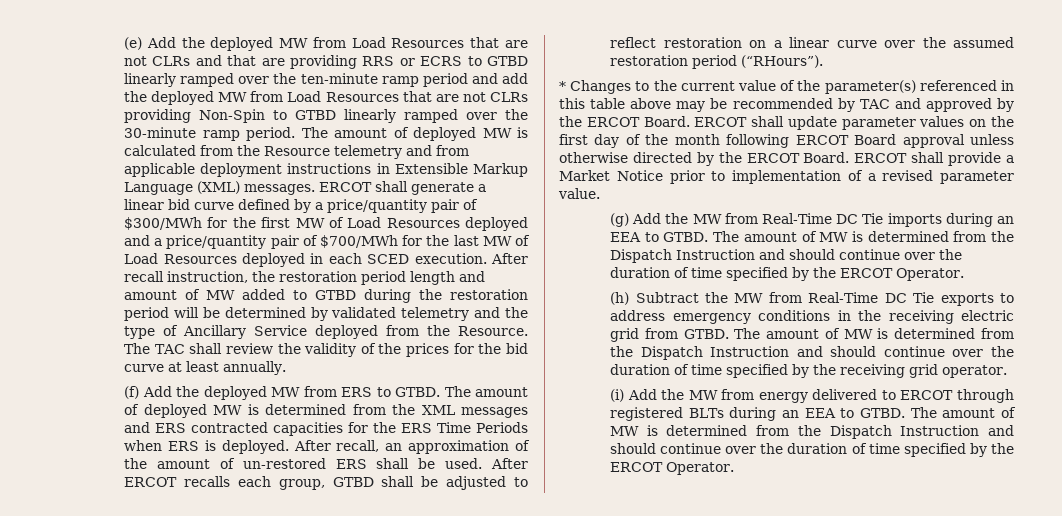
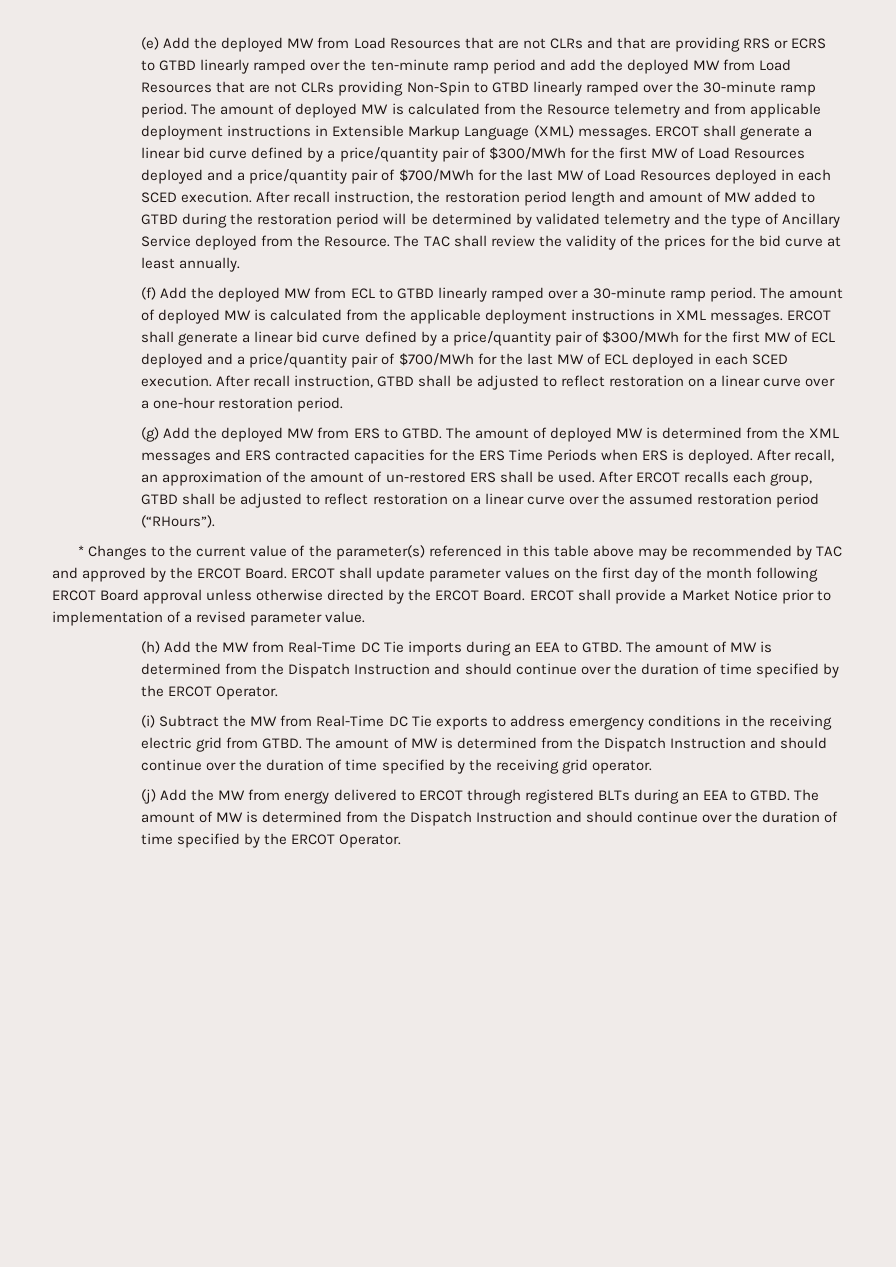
(337, 391) none -> [350,287,844,302] [141,309,831,324] [141,331,836,346] [141,353,789,368] [141,375,835,390] [141,397,344,412] [141,427,350,442] ECL to GTBD linearly ramped over a 30-minute ramp period. The amount of deployed MW is calculated from the applicable deployment instructions in XML messages. ERCOT shall generate a linear bid curve defined by a price/quantity pair of $300/MWh for the first MW of ECL deployed and a price/quantity pair of $700/MWh for the last MW of ECL deployed in each SCED execution. After recall instruction, GTBD shall be adjusted to reflect restoration on a linear curve over a one-hour restoration period. // (g) Add the deployed MW from
[610,213,630,227] (g) -> [141,641,161,654] (h)
[610,292,630,305] (h) -> [141,715,156,728] (i)
[610,389,625,402] (i) -> [141,789,157,804] (j)

